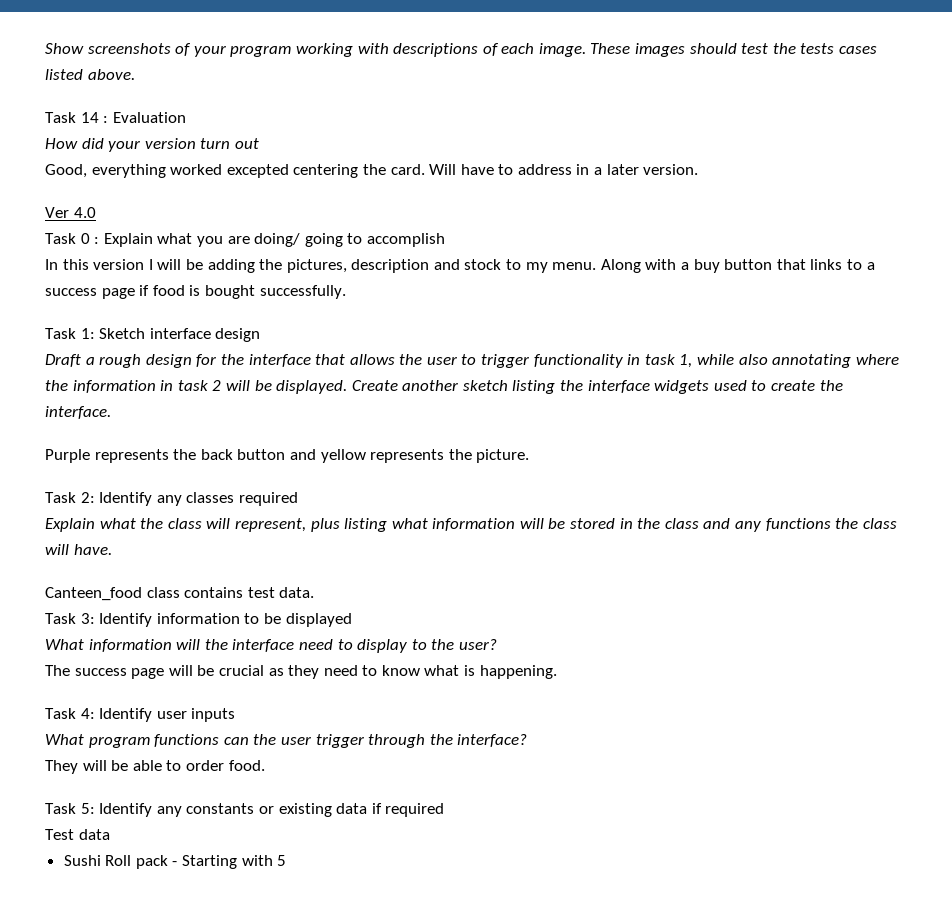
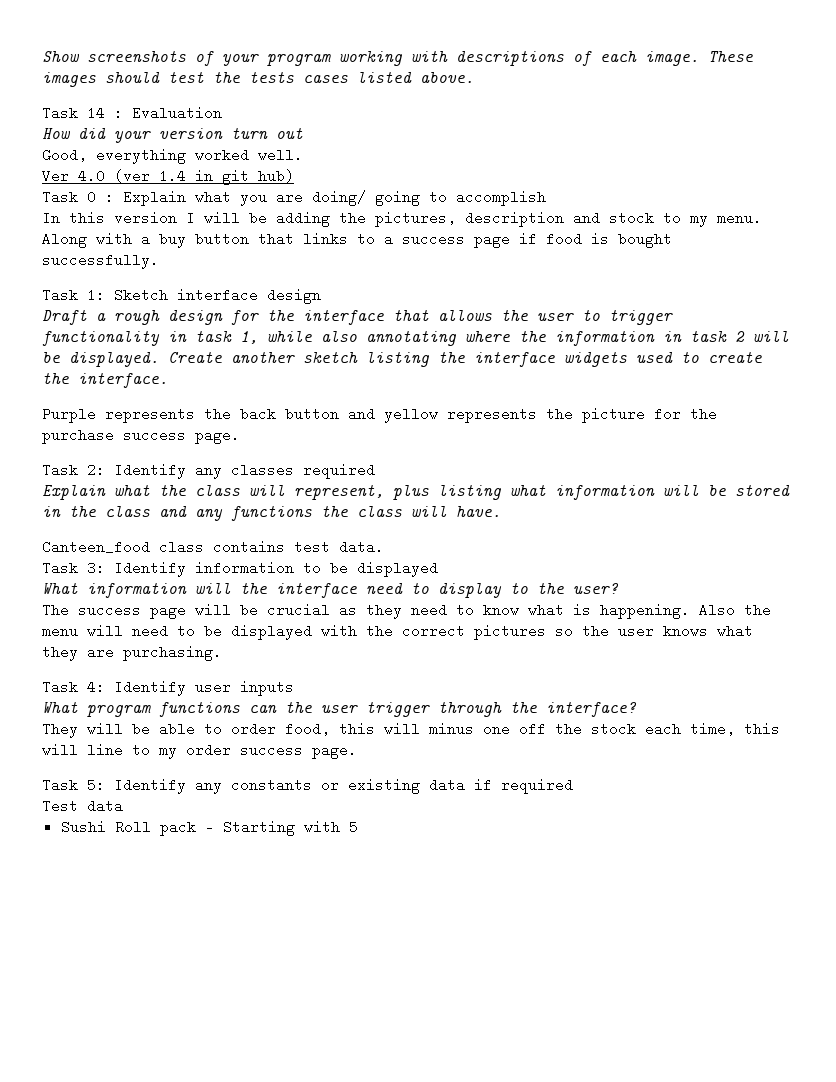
[226,164,699,178] [45,207,96,218] excepted centering the card. Will have to address in a later version. // Ver 4.0 -> [258,148,303,162] [42,169,294,185] well. // Ver 4.0 (ver 1.4 in git hub)
[476,449,530,463] picture. -> [582,407,717,423] [42,428,240,444] picture for the purchase success page.
(557, 672) none -> [699,603,771,617] [42,624,753,640] [42,645,222,661] Also the menu will need to be displayed with the correct pictures so the user knows what they are purchasing.
[228,760,265,771] food. -> [285,722,780,736] [42,743,357,759] food, this will minus one off the stock each time, this will line to my order success page.

